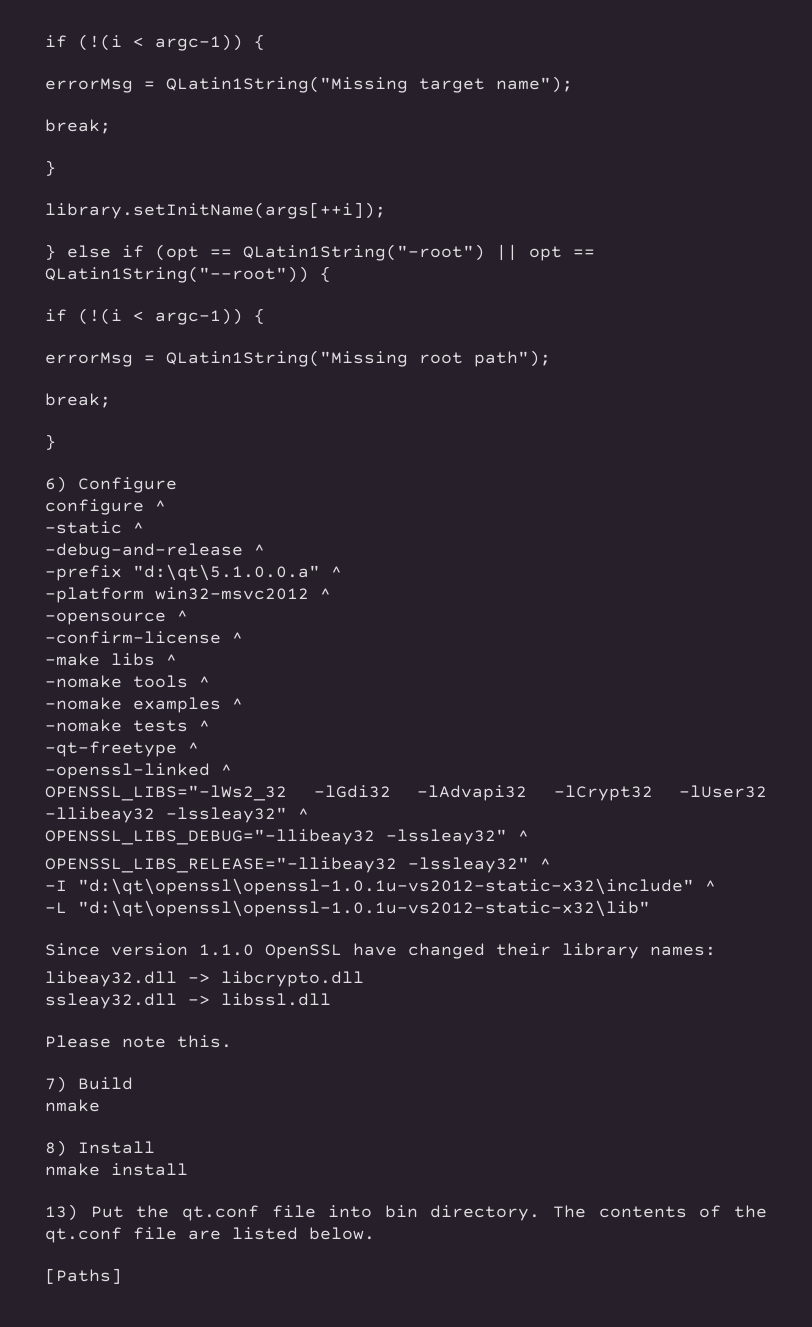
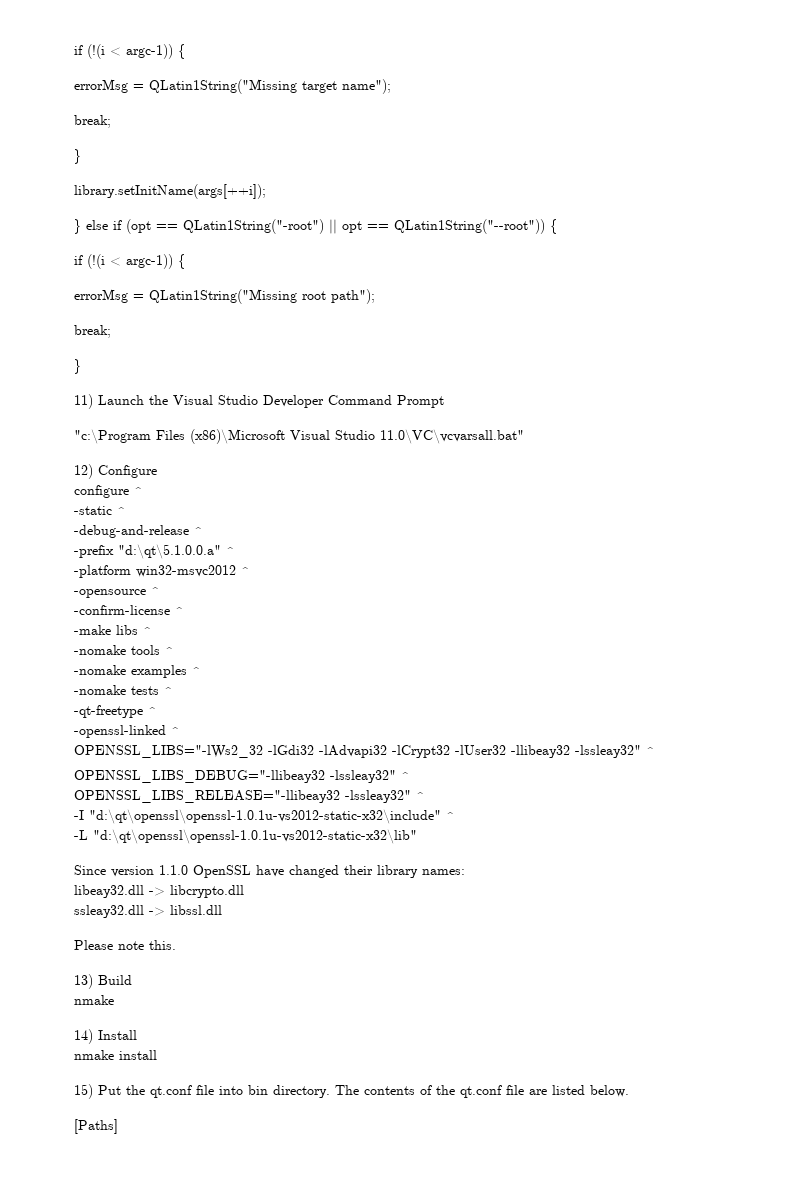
[45,476,67,493] 6) -> [74,394,444,409] [74,429,524,444] [74,464,93,479] 11) Launch the Visual Studio Developer Command Prompt // "c:\Program Files (x86)\Microsoft Visual Studio 11.0\VC\vcvarsall.bat" // 12)
[45,1076,67,1093] 7) -> [74,974,93,989] 13)
[45,1140,67,1157] 8) -> [74,1029,93,1044] 14)
[45,1204,78,1221] 13) -> [74,1084,93,1099] 15)

